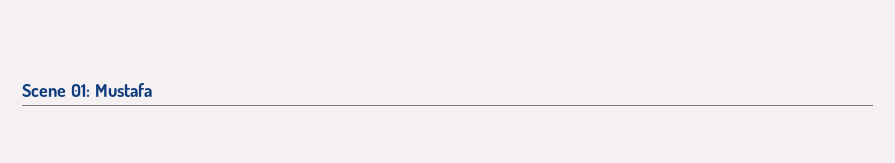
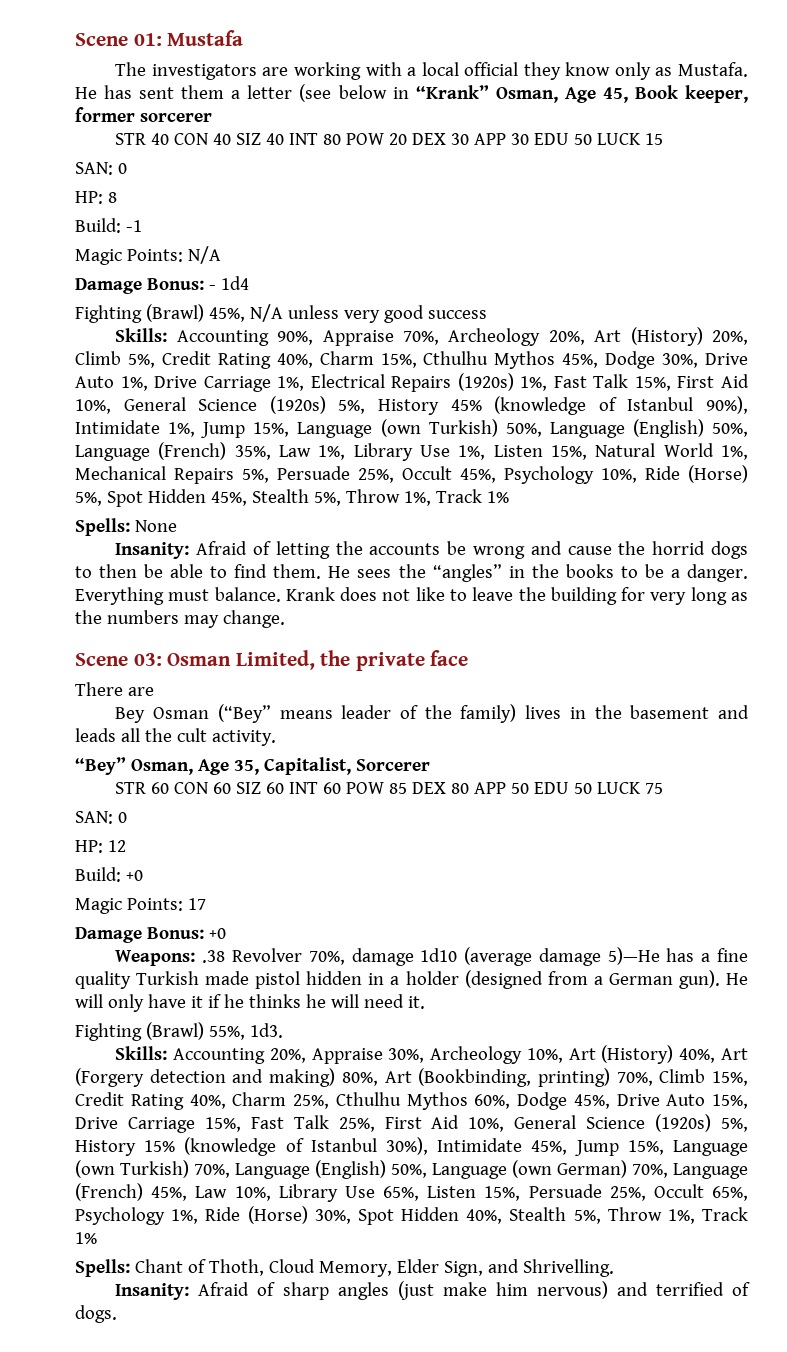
(152, 90) none -> [115,62,748,80] [75,84,748,103] [75,107,212,122] [115,133,664,145] [75,162,127,175] [75,191,117,204] [75,218,142,233] [75,246,221,265] [75,276,249,294] [75,304,487,323] [115,327,748,346] [75,351,748,369] [75,373,750,392] [75,396,749,415] [75,419,749,438] [75,442,748,461] [75,465,748,484] [75,489,509,507] [75,518,177,536] [115,541,748,559] [75,564,748,582] [75,587,749,605] [75,610,285,628] [75,650,469,671] [75,682,154,696] [115,704,749,723] [75,728,276,746] [75,757,430,775] [115,782,664,794] [75,811,127,824] [75,840,126,853] [75,867,143,882] [75,898,206,914] [75,927,226,943] [115,947,748,966] [75,970,749,989] [75,994,425,1012] [75,1022,283,1041] [115,1045,748,1064] [75,1068,748,1087] [75,1092,748,1110] [75,1114,748,1133] [75,1137,748,1156] [75,1160,748,1179] [75,1183,748,1202] [75,1206,748,1225] [75,1232,97,1244] [75,1259,614,1277] [115,1281,751,1300] [75,1305,117,1323] // The investigators are working with a local official they know only as Mustafa. He has sent them a letter (see below in “Krank” Osman, Age 45, Book keeper, former sorcerer // STR 40 CON 40 SIZ 40 INT 80 POW 20 DEX 30 APP 30 EDU 50 LUCK 15 // SAN: 0 // HP: 8 // Build: -1 // Magic Points: N/A // Damage Bonus: - 1d4 // Fighting (Brawl) 45%, N/A unless very good success // Skills: Accounting 90%, Appraise 70%, Archeology 20%, Art (History) 20%, Climb 5%, Credit Rating 40%, Charm 15%, Cthulhu Mythos 45%, Dodge 30%, Drive Auto 1%, Drive Carriage 1%, Electrical Repairs (1920s) 1%, Fast Talk 15%, First Aid 10%, General Science (1920s) 5%, History 45% (knowledge of Istanbul 90%), Intimidate 1%, Jump 15%, Language (own Turkish) 50%, Language (English) 50%, Language (French) 35%, Law 1%, Library Use 1%, Listen 15%, Natural World 1%, Mechanical Repairs 5%, Persuade 25%, Occult 45%, Psychology 10%, Ride (Horse) 5%, Spot Hidden 45%, Stealth 5%, Throw 1%, Track 1% // Spells: None // Insanity: Afraid of letting the accounts be wrong and cause the horrid dogs to then be able to find them. He sees the “angles” in the books to be a danger. Everything must balance. Krank does not like to leave the building for very long as the numbers may change. // Scene 03: Osman Limited, the private face // There are // Bey Osman (“Bey” means leader of the family) lives in the basement and leads all the cult activity. // “Bey” Osman, Age 35, Capitalist, Sorcerer // STR 60 CON 60 SIZ 60 INT 60 POW 85 DEX 80 APP 50 EDU 50 LUCK 75 // SAN: 0 // HP: 12 // Build: +0 // Magic Points: 17 // Damage Bonus: +0 // Weapons: .38 Revolver 70%, damage 1d10 (average damage 5)—He has a fine quality Turkish made pistol hidden in a holder (designed from a German gun). He will only have it if he thinks he will need it. // Fighting (Brawl) 55%, 1d3. // Skills: Accounting 20%, Appraise 30%, Archeology 10%, Art (History) 40%, Art (Forgery detection and making) 80%, Art (Bookbinding, printing) 70%, Climb 15%, Credit Rating 40%, Charm 25%, Cthulhu Mythos 60%, Dodge 45%, Drive Auto 15%, Drive Carriage 15%, Fast Talk 25%, First Aid 10%, General Science (1920s) 5%, History 15% (knowledge of Istanbul 30%), Intimidate 45%, Jump 15%, Language (own Turkish) 70%, Language (English) 50%, Language (own German) 70%, Language (French) 45%, Law 10%, Library Use 65%, Listen 15%, Persuade 25%, Occult 65%, Psychology 1%, Ride (Horse) 30%, Spot Hidden 40%, Stealth 5%, Throw 1%, Track 1% // Spells: Chant of Thoth, Cloud Memory, Elder Sign, and Shrivelling. // Insanity: Afraid of sharp angles (just make him nervous) and terrified of dogs.

